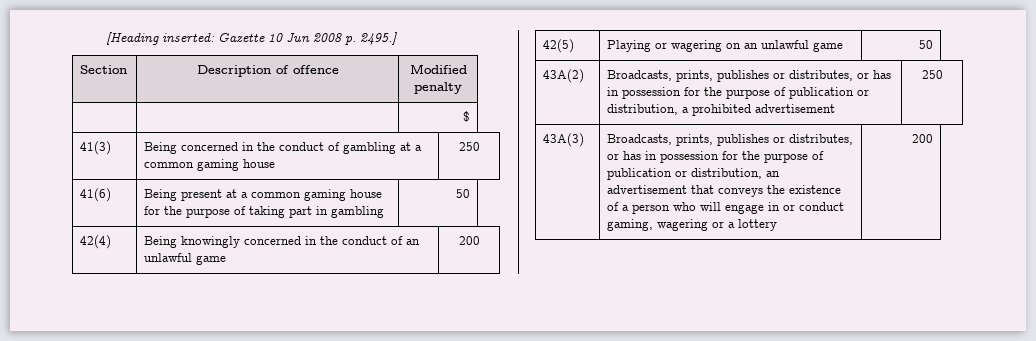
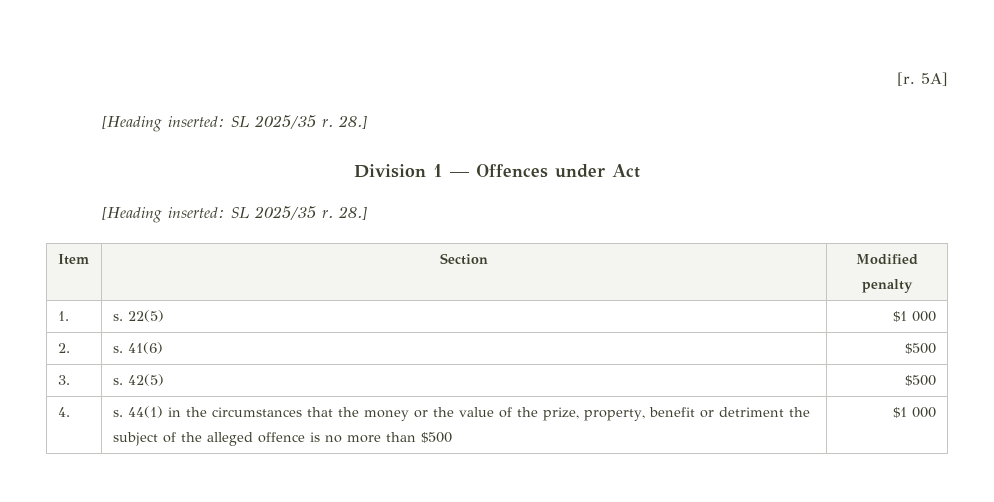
[105,32,397,45] [80,65,128,74] [196,65,339,77] [409,64,467,74] [414,82,462,94] [462,111,470,122] [80,141,112,155] [144,142,423,154] [144,159,276,171] [458,142,480,151] [80,188,112,202] [144,189,383,201] [144,206,385,218] [455,189,470,198] [80,235,112,249] [144,236,421,248] [144,253,227,265] [458,236,480,245] [543,39,575,53] [607,40,844,52] [918,40,933,49] [543,69,585,83] [607,70,892,82] [607,87,870,99] [607,104,836,116] [921,70,943,79] [543,133,585,147] [607,134,854,146] [607,151,825,163] [607,168,781,180] [607,185,842,197] [607,202,845,214] [607,219,778,231] [911,134,933,143] [Heading inserted: Gazette 10 Jun 2008 p. 2495.] // Section | Description of offence | Modified penalty // | | $ // 41(3) | Being concerned in the conduct of gambling at a common gaming house | 250 // 41(6) | Being present at a common gaming house for the purpose of taking part in gambling | 50 // 42(4) | Being knowingly concerned in the conduct of an unlawful game | 200 // 42(5) | Playing or wagering on an unlawful game | 50 // 43A(2) | Broadcasts, prints, publishes or distributes, or has in possession for the purpose of publication or distribution, a prohibited advertisement | 250 // 43A(3) | Broadcasts, prints, publishes or distributes, or has in possession for the purpose of publication or distribution, an advertisement that conveys the existence of a person who will engage in or conduct gaming, wagering or a lottery | 200 -> [897,72,948,86] [101,115,367,132] [354,164,640,178] [101,206,367,223] [57,254,89,265] [440,253,488,265] [856,254,918,265] [862,279,913,293] [57,311,69,321] [112,310,164,322] [893,311,937,322] [57,343,70,353] [112,342,163,354] [905,343,937,354] [57,375,70,385] [112,374,164,386] [905,375,937,386] [57,407,70,417] [112,406,810,421] [112,432,452,446] [893,407,937,418] [r. 5A] // [Heading inserted: SL 2025/35 r. 28.] // Division 1 — Offences under Act // [Heading inserted: SL 2025/35 r. 28.] // Item | Section | Modified penalty // 1. | s. 22(5) | $1 000 // 2. | s. 41(6) | $500 // 3. | s. 42(5) | $500 // 4. | s. 44(1) in the circumstances that the money or the value of the prize, property, benefit or detriment the subject of the alleged offence is no more than $500 | $1 000

